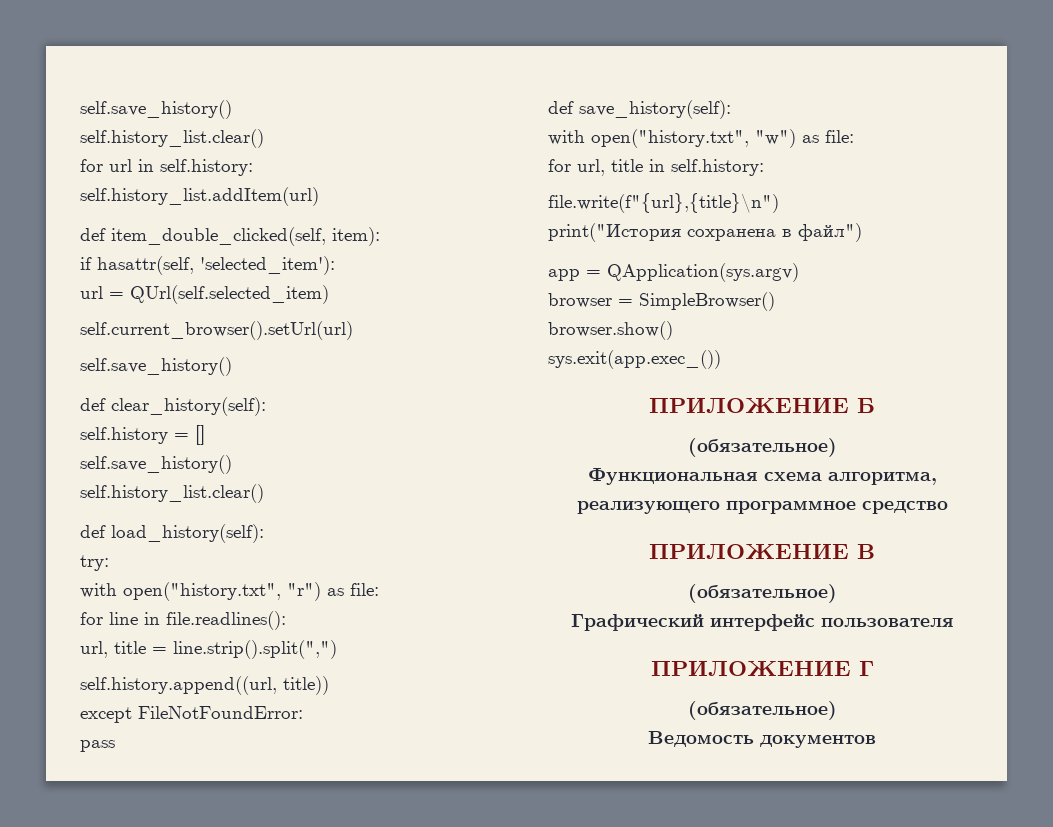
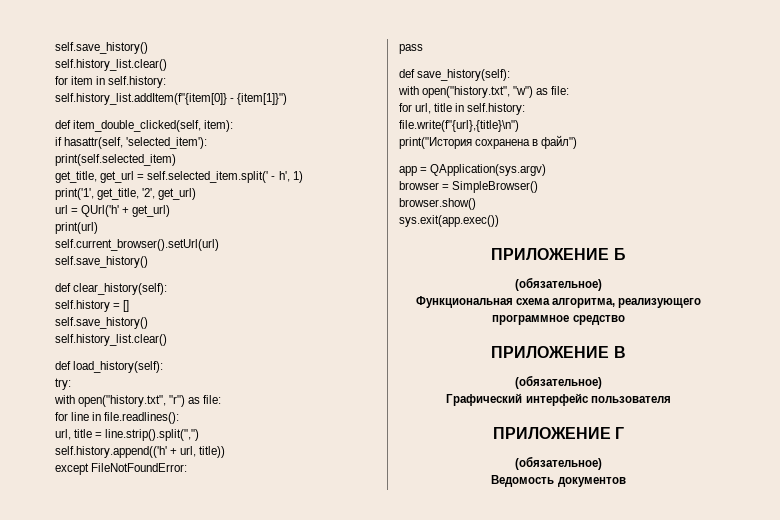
[109,159,253,176] [80,187,319,206] url in self.history: // self.history_list.addItem(url) -> [71,76,167,88] [55,93,288,105] item in self.history: // self.history_list.addItem(f"{item[0]} - {item[1]}")
[80,285,329,304] url = QUrl(self.selected_item) -> [55,154,176,166] [55,171,303,183] [55,188,197,200] [55,205,171,217] [55,222,98,234] print(self.selected_item) // get_title, get_url = self.selected_item.split(' - h', 1) // print('1', get_title, '2', get_url) // url = QUrl('h' + get_url) // print(url)
[80,676,277,695] self.history.append((url, -> [55,446,197,458] self.history.append(('h' + url,
[548,350,721,369] sys.exit(app.exec_()) -> [399,215,499,227] sys.exit(app.exec())

